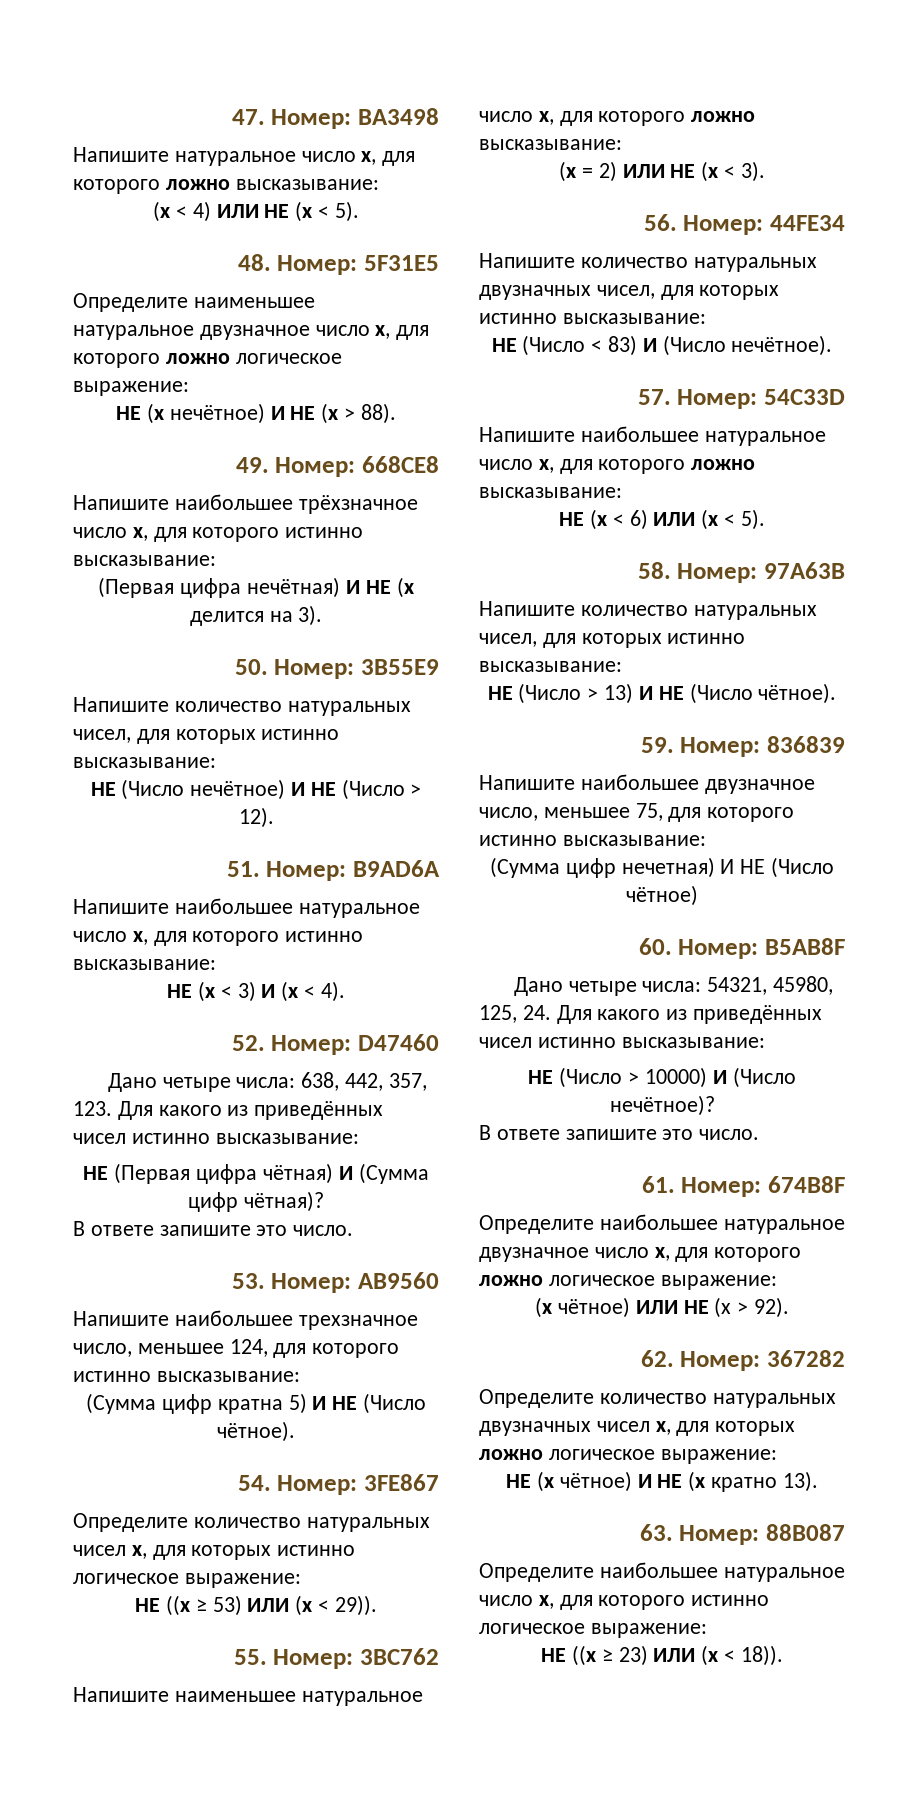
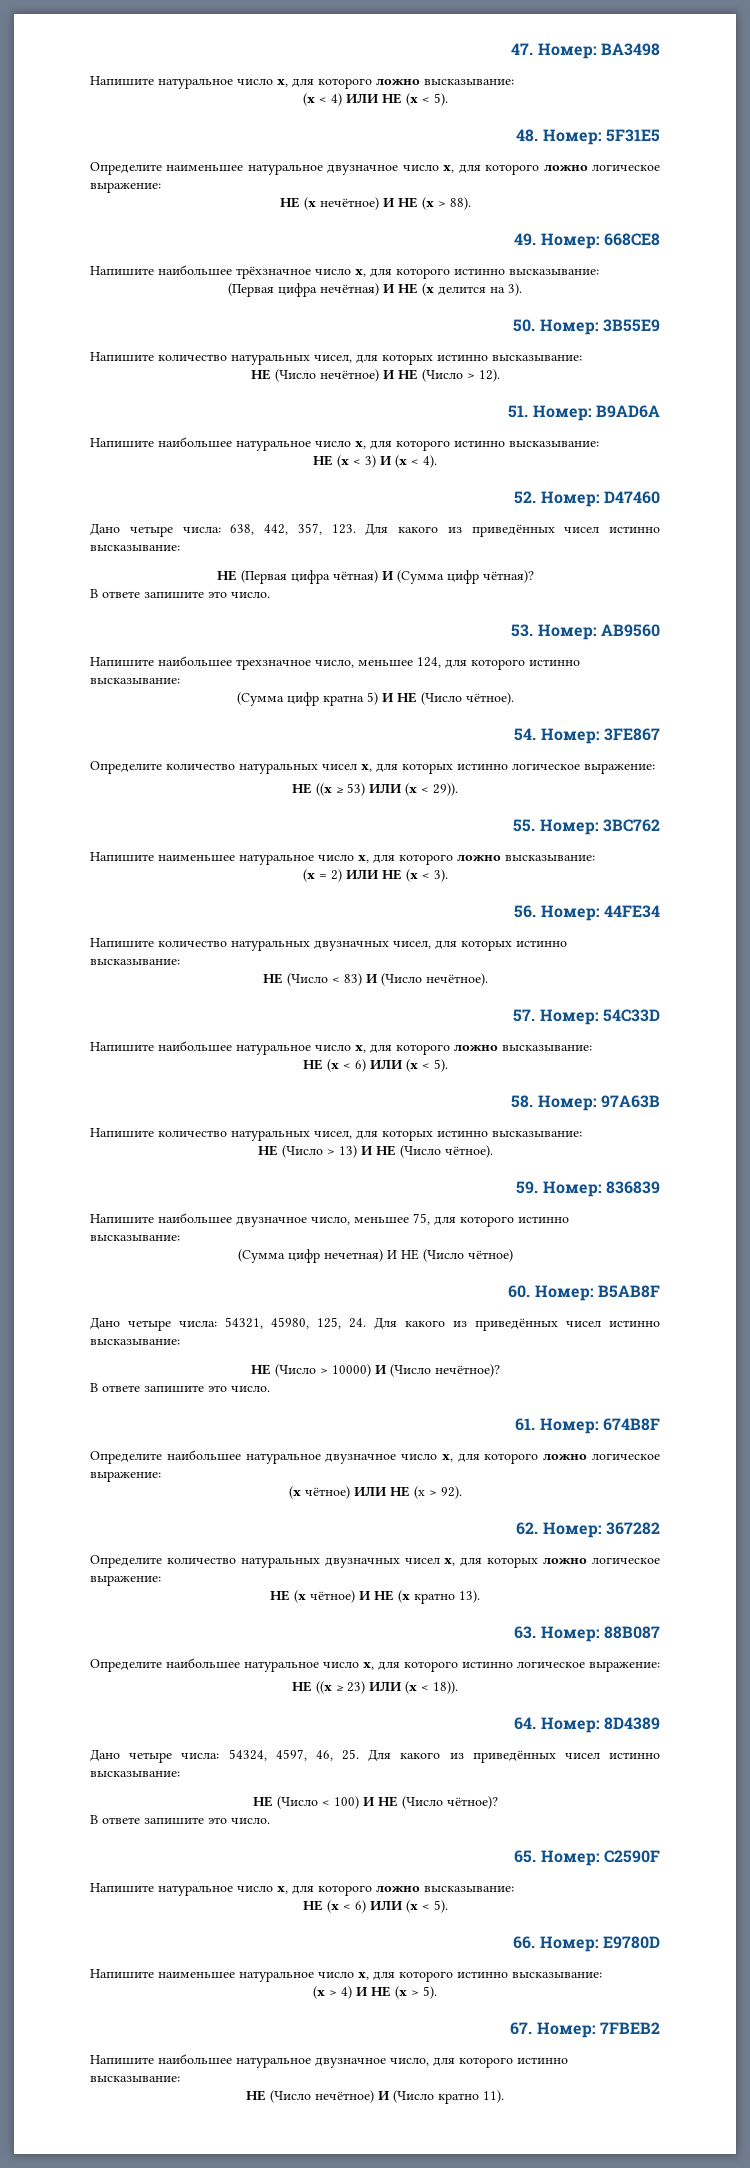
(783, 1655) none -> [514,1717,660,1733] [90,1749,661,1763] [90,1771,180,1777] [252,1796,498,1809] [90,1815,270,1825] [514,1850,660,1866] [90,1883,514,1896] [302,1900,448,1913] [513,1936,660,1952] [90,1969,602,1982] [313,1986,437,1999] [510,2022,660,2038] [90,2054,568,2068] [90,2076,180,2082] [246,2090,504,2104] // 64. Номер: 8D4389 // Дано четыре числа: 54324, 4597, 46, 25. Для какого из приведённых чисел истинно высказывание: // НЕ (Число < 100) И НЕ (Число чётное)? // В ответе запишите это число. // 65. Номер: C2590F // Напишите натуральное число x, для которого ложно высказывание: // НЕ (x < 6) ИЛИ (x < 5). // 66. Номер: E9780D // Напишите наименьшее натуральное число x, для которого истинно высказывание: // (x > 4) И НЕ (x > 5). // 67. Номер: 7FBEB2 // Напишите наибольшее натуральное двузначное число, для которого истинно высказывание: // НЕ (Число нечётное) И (Число кратно 11).

